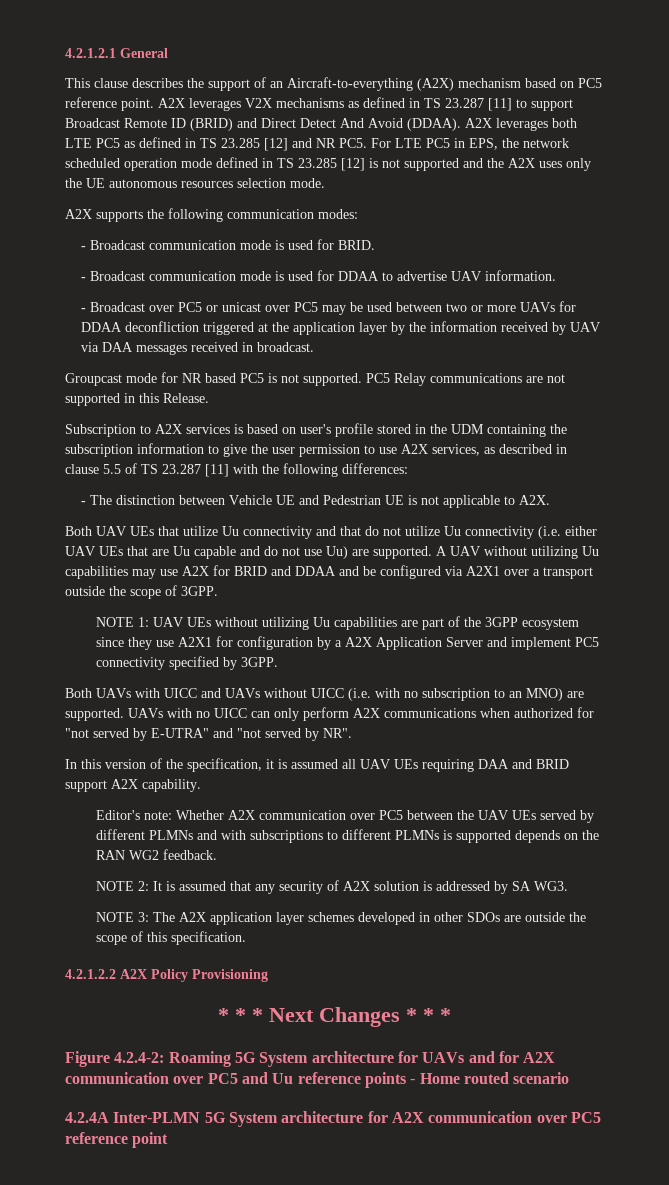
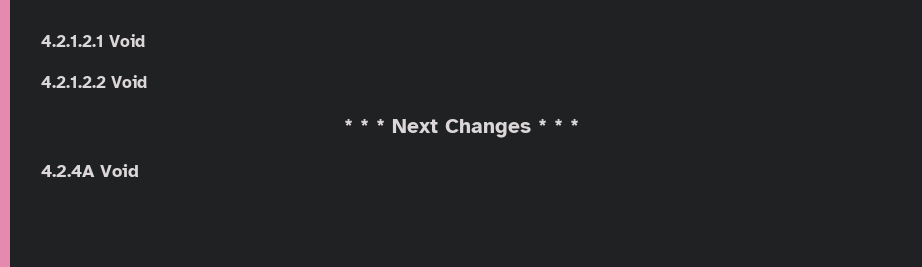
[120,48,168,58] [65,77,602,91] [65,97,573,111] [65,118,577,131] [65,137,569,151] [65,157,591,171] [65,178,325,188] [65,208,358,222] [80,239,375,250] [80,270,556,281] [80,301,576,315] [80,321,600,335] [80,342,314,355] [65,372,565,386] [65,393,209,406] [65,423,567,437] [65,443,567,457] [65,463,408,477] [80,495,550,508] [65,526,597,539] [65,546,599,559] [65,565,593,579] [65,585,218,599] [96,616,580,630] [96,636,600,650] [96,656,279,670] [65,688,584,701] [65,707,594,721] [65,728,352,741] [65,758,569,772] [65,779,201,792] [96,810,595,823] [96,829,600,843] [96,849,218,860] [96,880,569,894] [96,912,587,925] [96,931,247,945] [65,969,268,982] General // This clause describes the support of an Aircraft-to-everything (A2X) mechanism based on PC5 reference point. A2X leverages V2X mechanisms as defined in TS 23.287 [11] to support Broadcast Remote ID (BRID) and Direct Detect And Avoid (DDAA). A2X leverages both LTE PC5 as defined in TS 23.285 [12] and NR PC5. For LTE PC5 in EPS, the network scheduled operation mode defined in TS 23.285 [12] is not supported and the A2X uses only the UE autonomous resources selection mode. // A2X supports the following communication modes: // - Broadcast communication mode is used for BRID. // - Broadcast communication mode is used for DDAA to advertise UAV information. // - Broadcast over PC5 or unicast over PC5 may be used between two or more UAVs for DDAA deconfliction triggered at the application layer by the information received by UAV via DAA messages received in broadcast. // Groupcast mode for NR based PC5 is not supported. PC5 Relay communications are not supported in this Release. // Subscription to A2X services is based on user's profile stored in the UDM containing the subscription information to give the user permission to use A2X services, as described in clause 5.5 of TS 23.287 [11] with the following differences: // - The distinction between Vehicle UE and Pedestrian UE is not applicable to A2X. // Both UAV UEs that utilize Uu connectivity and that do not utilize Uu connectivity (i.e. either UAV UEs that are Uu capable and do not use Uu) are supported. A UAV without utilizing Uu capabilities may use A2X for BRID and DDAA and be configured via A2X1 over a transport outside the scope of 3GPP. // NOTE 1: UAV UEs without utilizing Uu capabilities are part of the 3GPP ecosystem since they use A2X1 for configuration by a A2X Application Server and implement PC5 connectivity specified by 3GPP. // Both UAVs with UICC and UAVs without UICC (i.e. with no subscription to an MNO) are supported. UAVs with no UICC can only perform A2X communications when authorized for "not served by E-UTRA" and "not served by NR". // In this version of the specification, it is assumed all UAV UEs requiring DAA and BRID support A2X capability. // Editor's note: Whether A2X communication over PC5 between the UAV UEs served by different PLMNs and with subscriptions to different PLMNs is supported depends on the RAN WG2 feedback. // NOTE 2: It is assumed that any security of A2X solution is addressed by SA WG3. // NOTE 3: The A2X application layer schemes developed in other SDOs are outside the scope of this specification. // 4.2.1.2.2 A2X Policy Provisioning -> [109,34,145,47] [41,75,147,88] Void // 4.2.1.2.2 Void
[65,1051,556,1067] [65,1072,570,1088] [65,1111,601,1127] [65,1132,169,1148] Figure 4.2.4-2: Roaming 5G System architecture for UAVs and for A2X communication over PC5 and Uu reference points - Home routed scenario // 4.2.4A Inter-PLMN 5G System architecture for A2X communication over PC5 reference point -> [41,164,139,177] 4.2.4A Void

